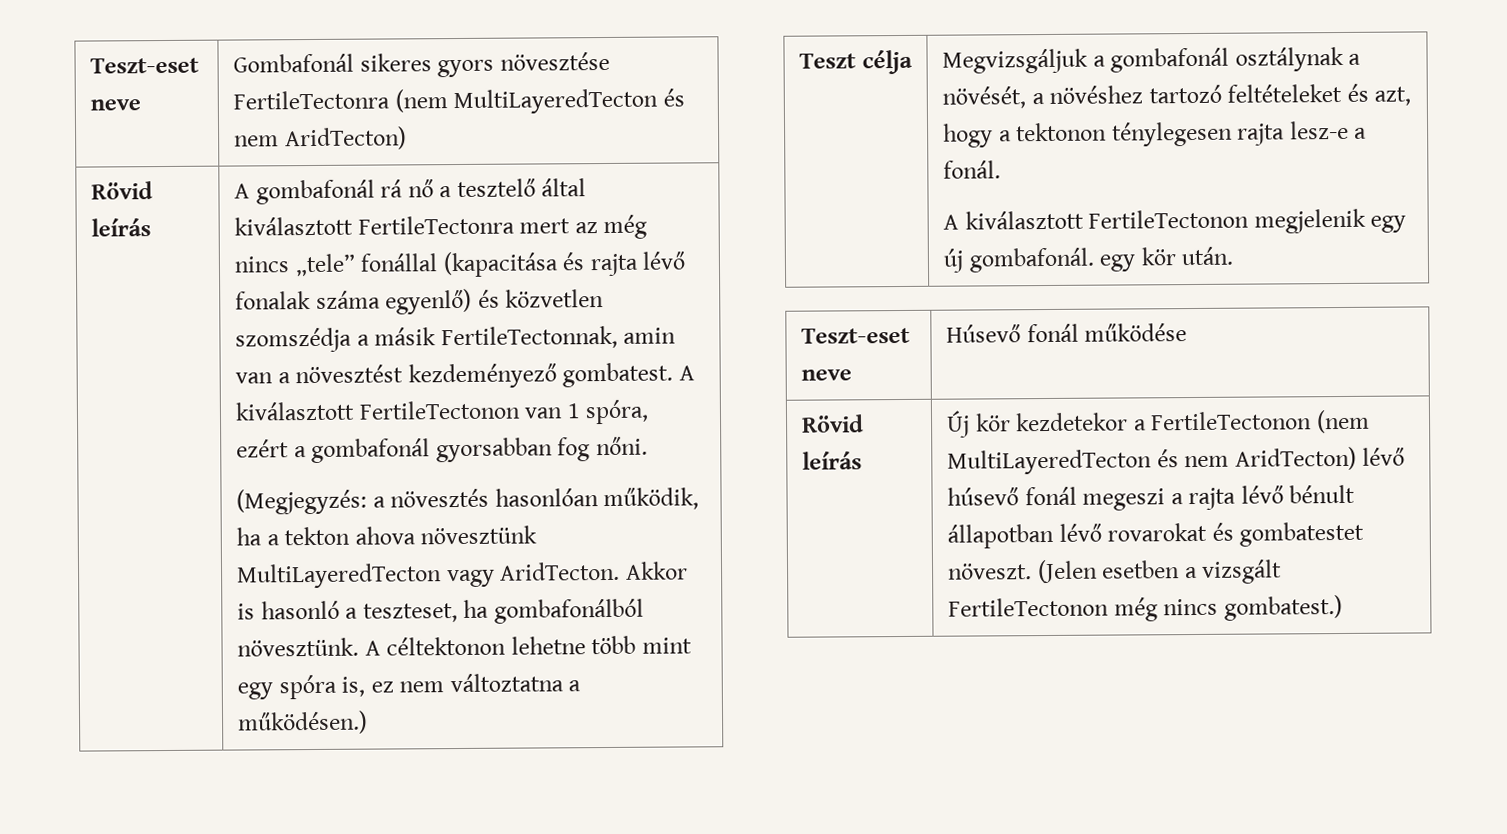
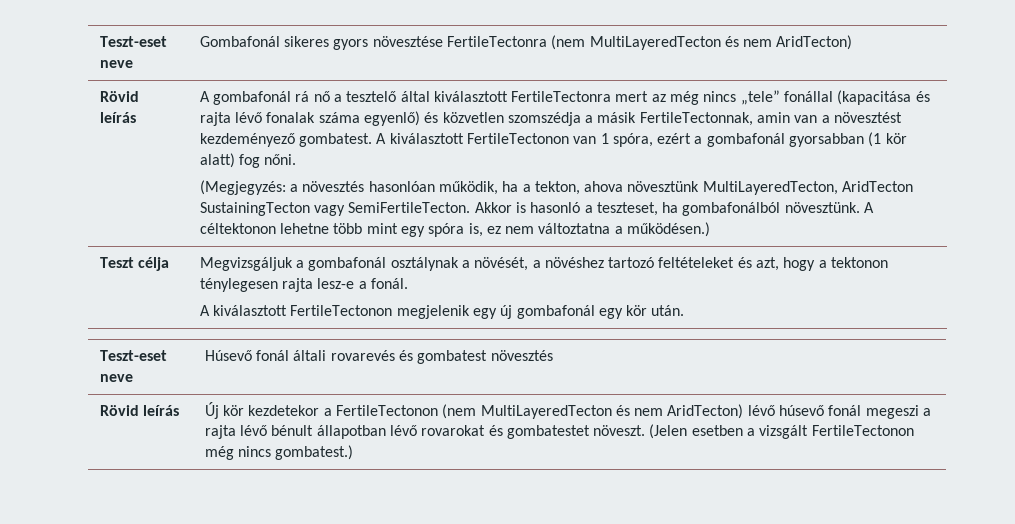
(553, 450) none -> [868,132,907,147] [199,153,235,168] (1 kör alatt)
[284,526,351,546] tekton -> [534,181,580,195] tekton,
[236,561,621,589] MultiLayeredTecton vagy AridTecton. -> [702,181,914,195] [199,202,471,216] MultiLayeredTecton, AridTecton SustainingTecton vagy SemiFertileTecton.
[968,247,1095,273] gombafonál. -> [516,305,595,319] gombafonál
[1084,323,1188,342] működése -> [293,350,553,364] általi rovarevés és gombatest növesztés

